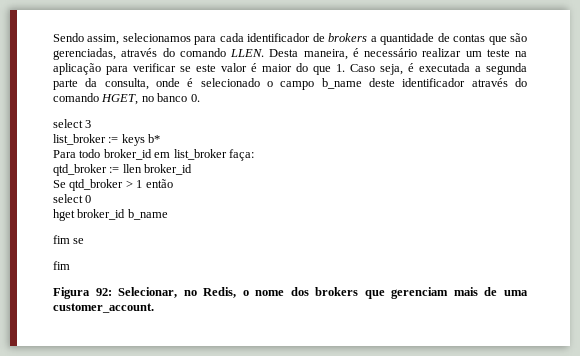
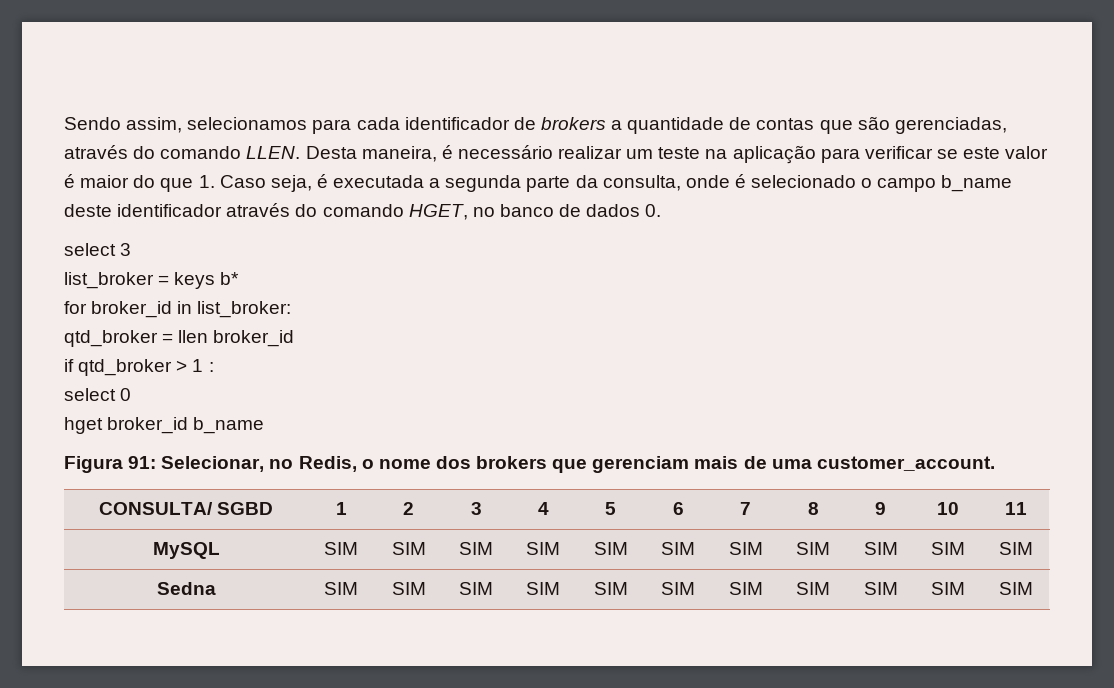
(188, 97) none -> [559,204,641,217] de dados
[108,137,119,143] := -> [158,275,170,285] =
[53,149,254,161] [53,164,120,176] Para todo broker_id em list_broker faça: // qtd_broker := -> [64,301,292,318] [64,330,174,347] for broker_id in list_broker: // qtd_broker =
[53,180,66,188] Se -> [64,359,74,372] if
[145,179,173,188] então -> [208,362,214,372] :
[53,235,85,244] [53,261,70,270] // fim se // fim -> (265, 425) none
[95,288,112,296] 92: -> [128,456,157,469] 91:
(154, 308) none -> [98,502,274,515] [335,502,347,515] [403,502,414,515] [470,502,482,515] [537,502,549,515] [605,502,616,515] [672,502,684,515] [740,502,751,515] [807,502,819,515] [875,502,886,515] [937,502,959,515] [1004,502,1027,515] [152,542,220,559] [324,542,358,555] [391,542,426,555] [459,542,493,555] [526,542,560,555] [593,542,628,555] [661,542,695,555] [728,542,763,555] [796,542,830,555] [863,542,898,555] [931,542,965,555] [998,542,1033,555] [156,582,216,595] [324,582,358,595] [391,582,426,595] [459,582,493,595] [526,582,560,595] [593,582,628,595] [661,582,695,595] [728,582,763,595] [796,582,830,595] [863,582,898,595] [931,582,965,595] [998,582,1033,595] // CONSULTA/ SGBD | 1 | 2 | 3 | 4 | 5 | 6 | 7 | 8 | 9 | 10 | 11 // MySQL | SIM | SIM | SIM | SIM | SIM | SIM | SIM | SIM | SIM | SIM | SIM // Sedna | SIM | SIM | SIM | SIM | SIM | SIM | SIM | SIM | SIM | SIM | SIM

